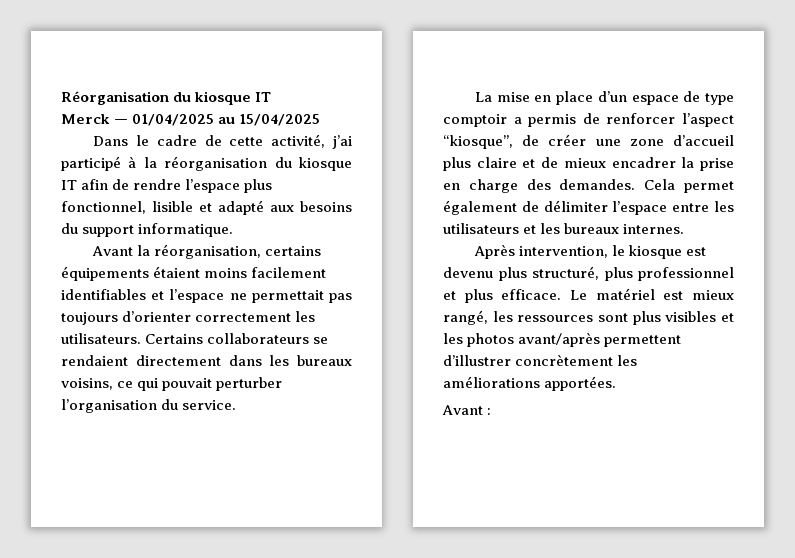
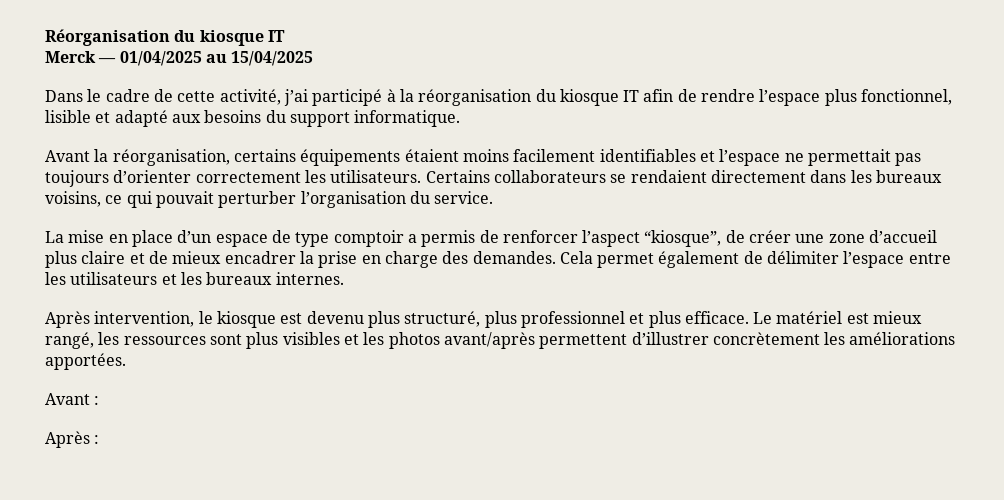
(492, 411) none -> [45,431,100,448] // Après :

